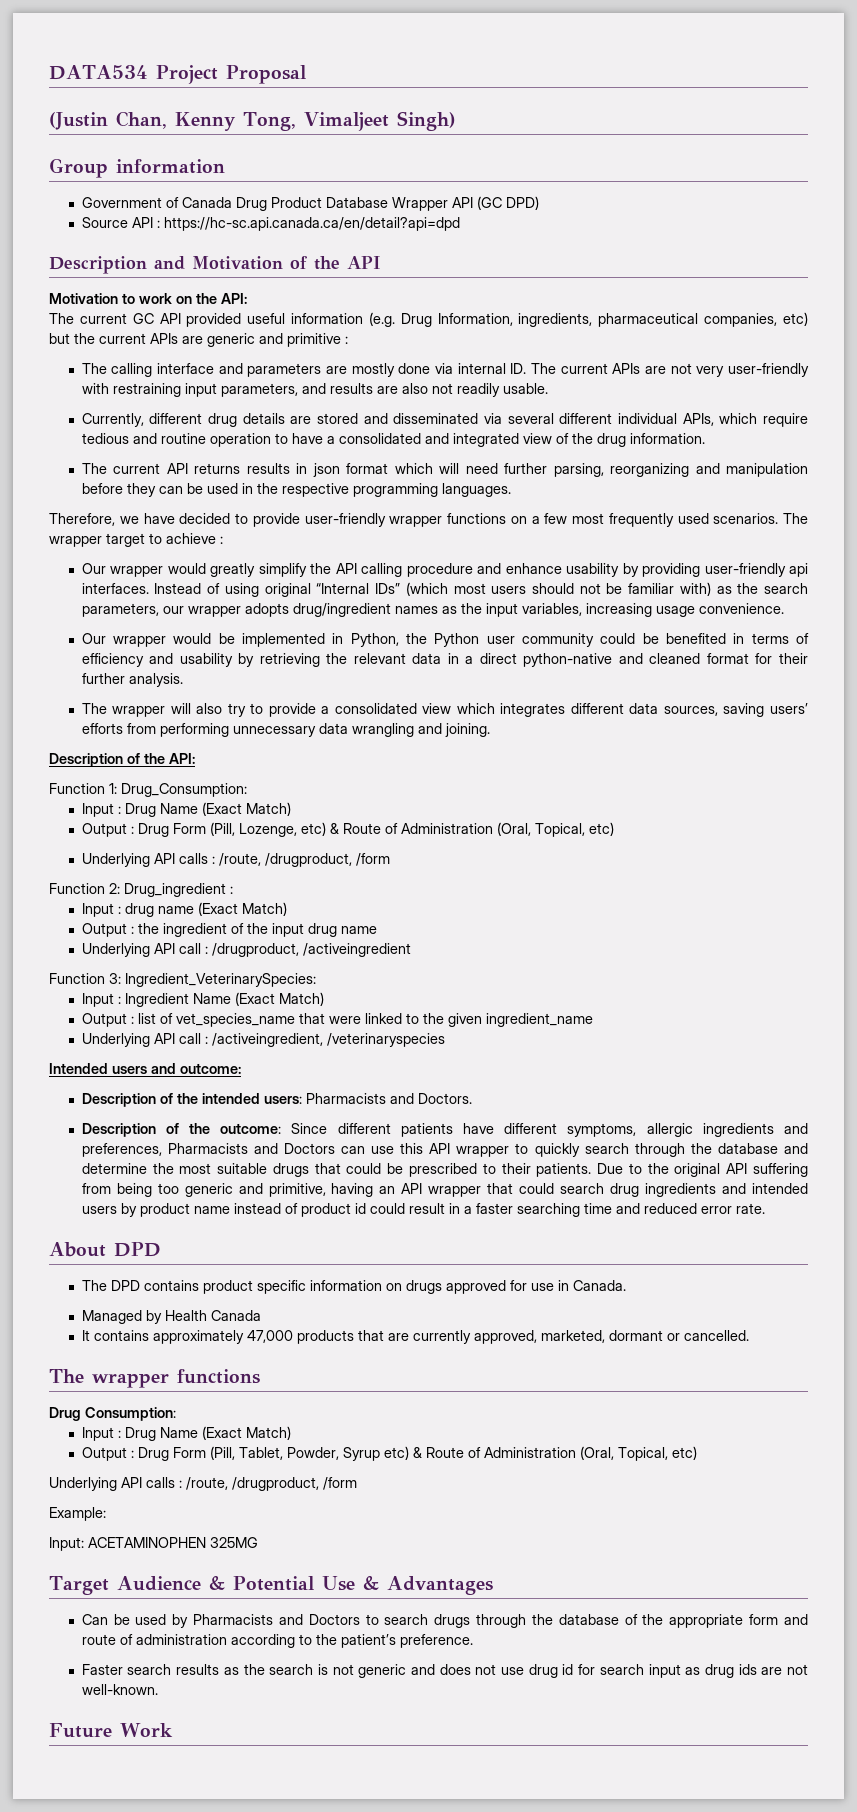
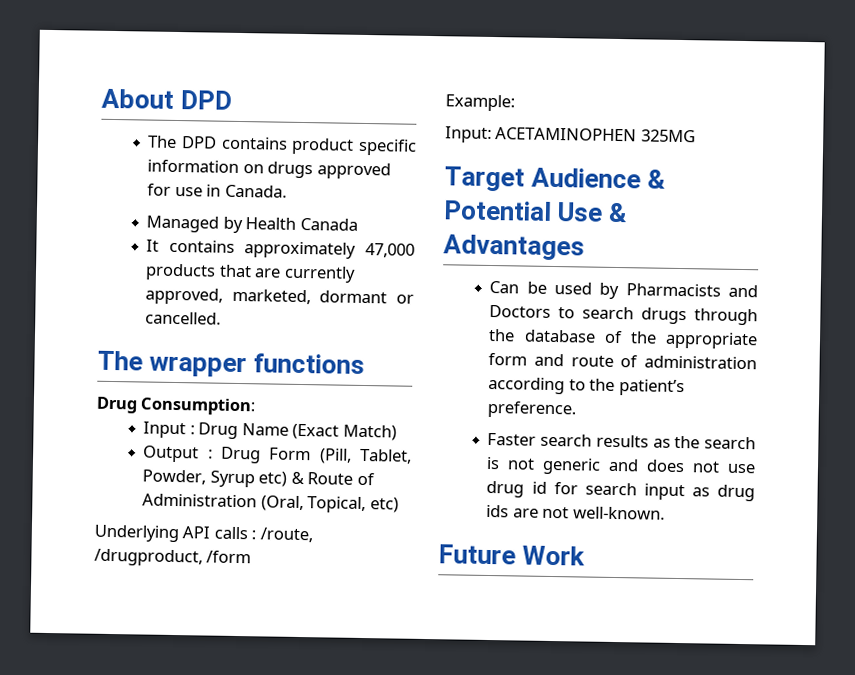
[49,65,306,84] [49,111,456,131] [49,158,225,178] [81,196,539,211] [81,217,460,231] [49,256,381,274] [49,293,247,304] [49,312,808,327] [49,333,348,347] [81,363,810,377] [81,383,548,397] [81,413,808,427] [81,433,705,447] [81,463,808,477] [81,483,511,497] [49,513,808,527] [49,533,223,547] [81,563,808,577] [81,582,808,597] [81,603,784,617] [81,633,810,647] [81,653,809,667] [81,673,183,687] [81,703,809,717] [81,723,490,737] [49,753,195,767] [49,783,247,797] [81,802,291,817] [81,822,614,837] [81,853,390,867] [49,883,233,897] [81,902,287,917] [81,923,377,937] [81,943,411,957] [49,973,316,987] [81,992,324,1007] [81,1013,593,1027] [81,1033,445,1047] [49,1063,241,1074] [81,1093,472,1107] [81,1123,809,1137] [81,1143,809,1157] [81,1163,809,1177] [81,1183,809,1197] [81,1203,765,1217] DATA534 Project Proposal // (Justin Chan, Kenny Tong, Vimaljeet Singh) // Group information // Government of Canada Drug Product Database Wrapper API (GC DPD) // Source API : https://hc-sc.api.canada.ca/en/detail?api=dpd // Description and Motivation of the API // Motivation to work on the API: // The current GC API provided useful information (e.g. Drug Information, ingredients, pharmaceutical companies, etc) but the current APIs are generic and primitive : // The calling interface and parameters are mostly done via internal ID. The current APIs are not very user-friendly with restraining input parameters, and results are also not readily usable. // Currently, different drug details are stored and disseminated via several different individual APIs, which require tedious and routine operation to have a consolidated and integrated view of the drug information. // The current API returns results in json format which will need further parsing, reorganizing and manipulation before they can be used in the respective programming languages. // Therefore, we have decided to provide user-friendly wrapper functions on a few most frequently used scenarios. The wrapper target to achieve : // Our wrapper would greatly simplify the API calling procedure and enhance usability by providing user-friendly api interfaces. Instead of using original “Internal IDs” (which most users should not be familiar with) as the search parameters, our wrapper adopts drug/ingredient names as the input variables, increasing usage convenience. // Our wrapper would be implemented in Python, the Python user community could be benefited in terms of efficiency and usability by retrieving the relevant data in a direct python-native and cleaned format for their further analysis. // The wrapper will also try to provide a consolidated view which integrates different data sources, saving users’ efforts from performing unnecessary data wrangling and joining. // Description of the API: // Function 1: Drug_Consumption: // Input : Drug Name (Exact Match) // Output : Drug Form (Pill, Lozenge, etc) & Route of Administration (Oral, Topical, etc) // Underlying API calls : /route, /drugproduct, /form // Function 2: Drug_ingredient : // Input : drug name (Exact Match) // Output : the ingredient of the input drug name // Underlying API call : /drugproduct, /activeingredient // Function 3: Ingredient_VeterinarySpecies: // Input : Ingredient Name (Exact Match) // Output : list of vet_species_name that were linked to the given ingredient_name // Underlying API call : /activeingredient, /veterinaryspecies // Intended users and outcome: // Description of the intended users: Pharmacists and Doctors. // Description of the outcome: Since different patients have different symptoms, allergic ingredients and preferences, Pharmacists and Doctors can use this API wrapper to quickly search through the database and determine the most suitable drugs that could be prescribed to their patients. Due to the original API suffering from being too generic and primitive, having an API wrapper that could search drug ingredients and intended users by product name instead of product id could result in a faster searching time and reduced error rate. // -> (101, 98) none

